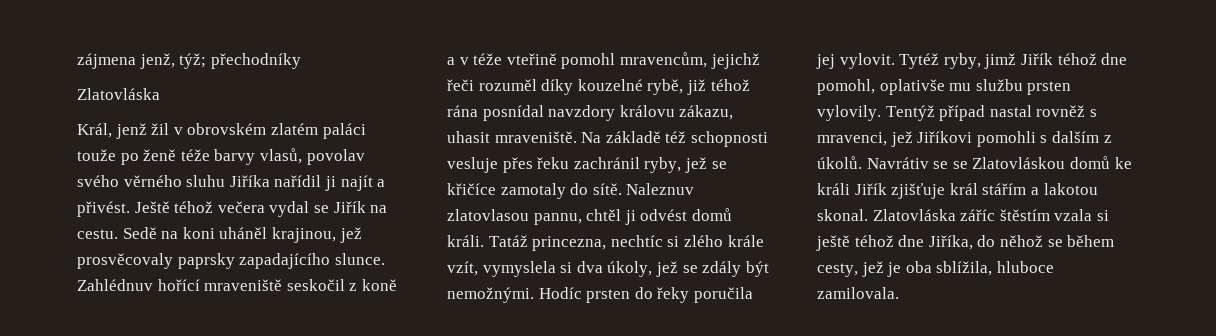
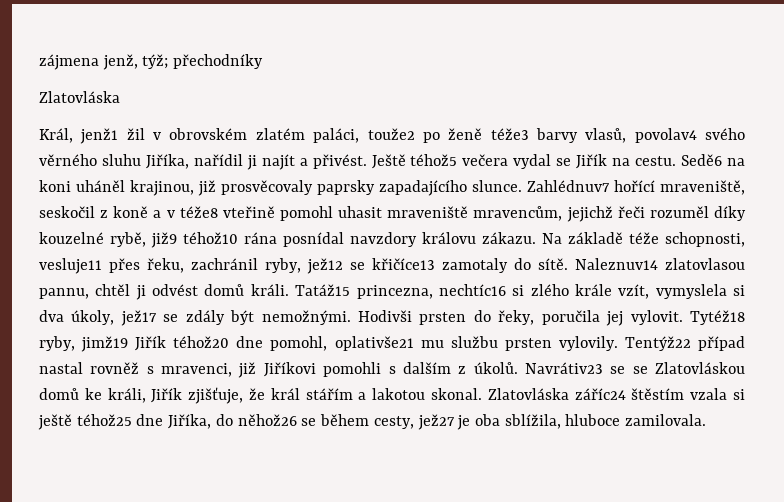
[115,123,147,139] jenž -> [80,128,119,144] jenž1
[322,123,366,139] [77,149,116,161] paláci touže -> [313,128,415,143] paláci, touže2
[180,149,210,161] téže -> [490,128,529,140] téže3
[306,149,365,165] povolav -> [634,128,697,143] povolav4
[229,175,270,187] Jiříka -> [145,154,189,169] Jiříka,
[174,201,214,213] téhož -> [410,154,458,166] téhož5
[122,227,157,239] Sedě -> [681,154,723,166] Sedě6
[339,227,362,243] jež -> [198,180,216,196] již
[77,279,283,291] Zahlédnuv hořící mraveniště -> [527,180,745,195] Zahlédnuv7 hořící mraveniště,
[473,53,503,65] téže -> [179,206,218,218] téže8
(616, 61) none -> [338,206,469,218] uhasit mraveniště
[686,79,750,95] již téhož -> [151,232,238,248] již9 téhož10
[679,105,734,120] [447,131,768,147] [447,157,727,173] [447,183,496,195] zákazu, uhasit mraveniště. Na základě též schopnosti vesluje přes řeku zachránil ryby, jež se křičíce -> [482,232,745,247] [39,258,435,274] zákazu. Na základě téže schopnosti, vesluje11 přes řeku, zachránil ryby, jež12 se křičíce13
[626,183,695,195] Naleznuv -> [575,258,658,270] Naleznuv14
[488,235,663,251] Tatáž princezna, nechtíc -> [295,284,506,299] Tatáž15 princezna, nechtíc16
[655,261,678,277] jež -> [120,310,157,326] jež17
[538,287,582,299] Hodíc -> [358,310,413,322] Hodivši
[657,287,690,303] řeky -> [498,310,535,325] řeky,
[899,53,1097,69] Tytéž ryby, jimž Jiřík téhož -> [690,310,746,325] [39,336,230,352] Tytéž18 ryby, jimž19 Jiřík téhož20
[879,79,945,95] oplativše -> [334,336,414,351] oplativše21
[885,105,935,121] Tentýž -> [624,336,691,351] Tentýž22
[890,131,913,147] jež -> [238,362,257,378] již
[866,157,929,169] Navrátiv -> [524,362,603,374] Navrátiv23
[817,183,946,199] králi Jiřík zjišťuje -> [107,387,265,404] králi, Jiřík zjišťuje, že
[960,209,996,221] záříc -> [574,388,626,400] záříc24
[854,235,894,247] téhož -> [76,414,132,426] téhož25
[999,235,1043,247] něhož -> [237,414,297,426] něhož26
[861,261,884,277] jež -> [417,414,455,430] jež27

